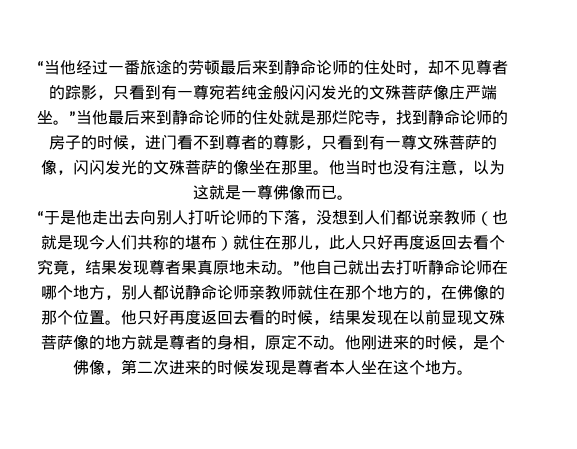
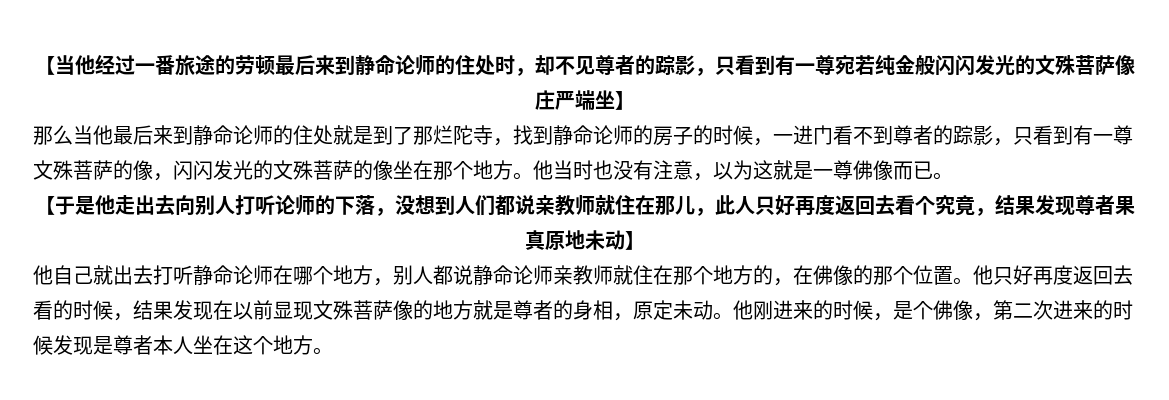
[37,61,44,73] “ -> [34,56,55,75] 【
[53,111,76,125] 。” -> [614,91,635,110] [33,125,73,145] 】 // 那么
(316, 117) none -> [373,126,413,145] 到了
(145, 147) none -> [773,134,793,143] 一
[272,134,289,150] 尊 -> [953,125,973,145] 踪
[296,160,313,174] 里 -> [453,160,513,180] 个地方
[37,211,44,223] “ -> [34,196,55,215] 【
[476,210,508,226] [40,234,233,251] （也就是现今人们共称的堪布） -> (595, 205) none
[277,261,300,275] 。” -> [624,231,645,250] 】 //
[296,335,313,350] 不 -> [673,300,693,320] 未

